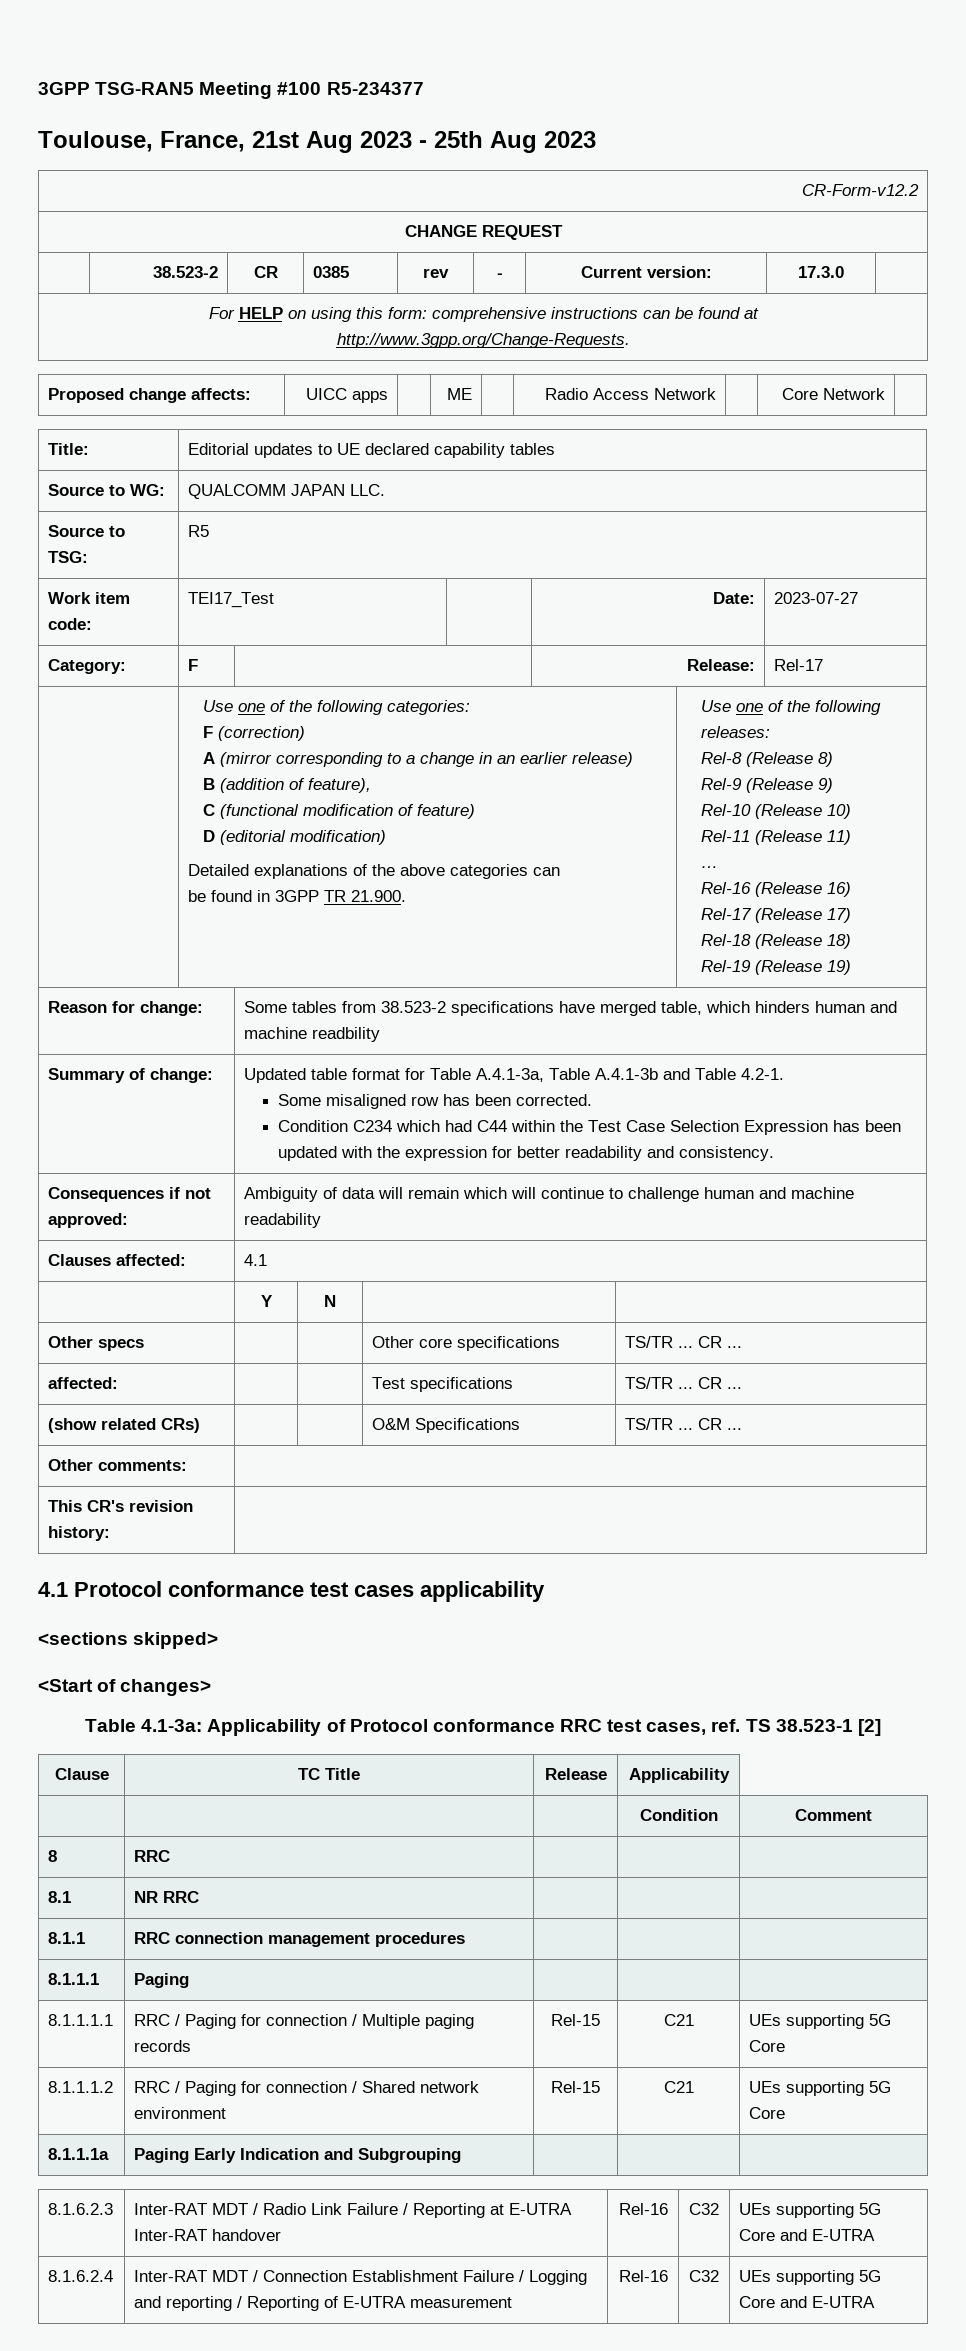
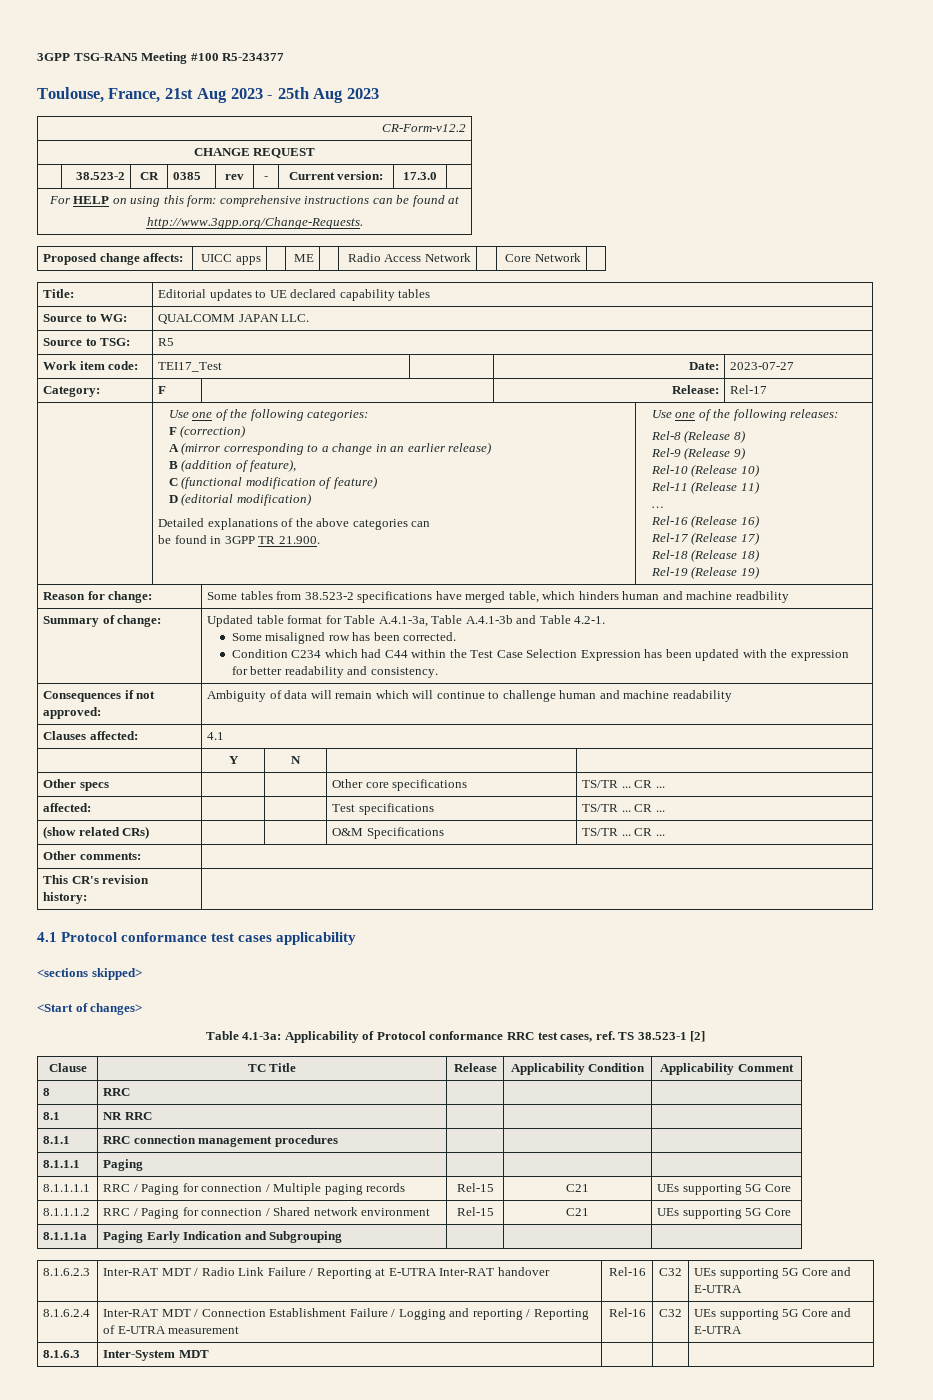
(730, 1775) // | | | -> (585, 1069) none
(718, 1815) none -> [660,1063,735,1075] Applicability
(876, 2302) none -> [43,1350,81,1358] [103,1350,209,1361] // 8.1.6.3 | Inter-System MDT | | |

